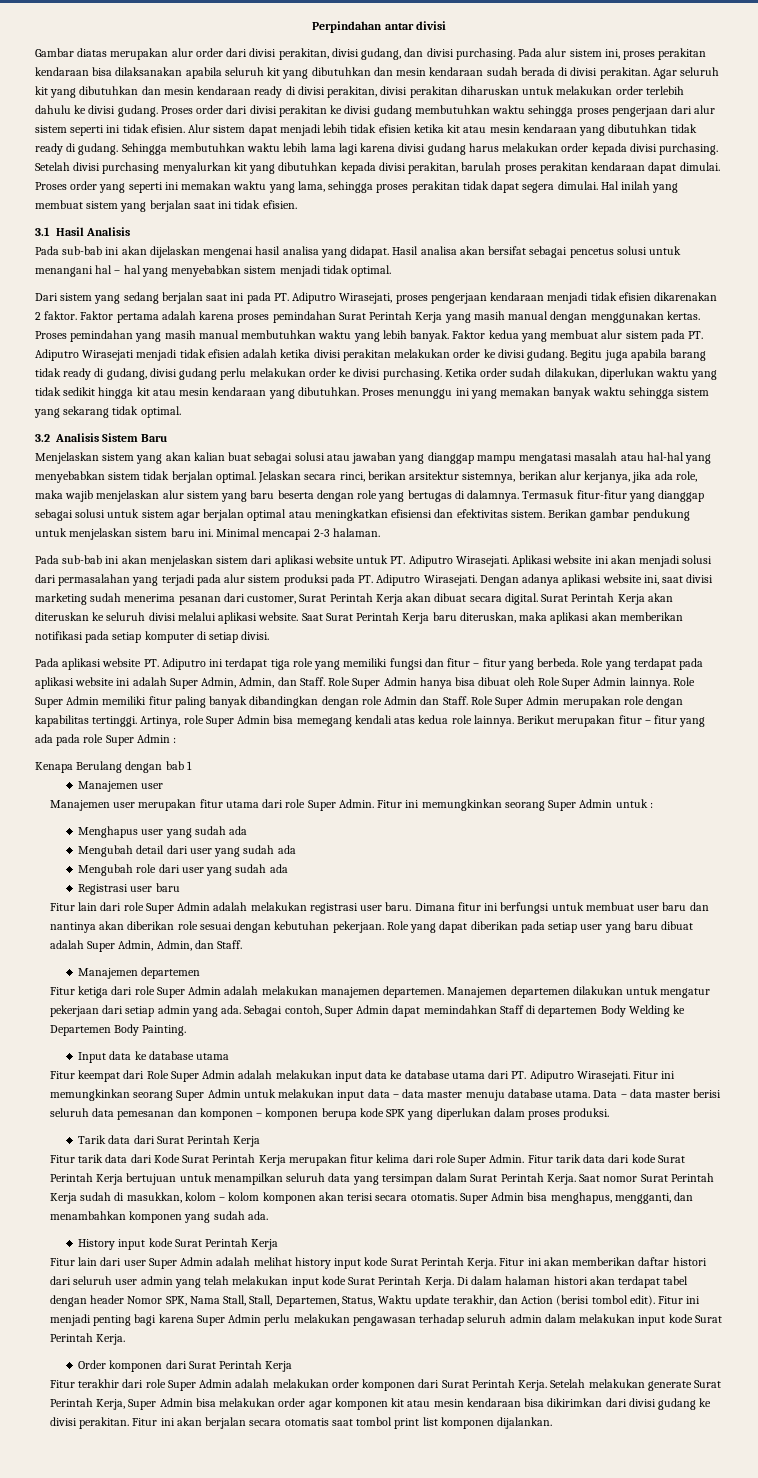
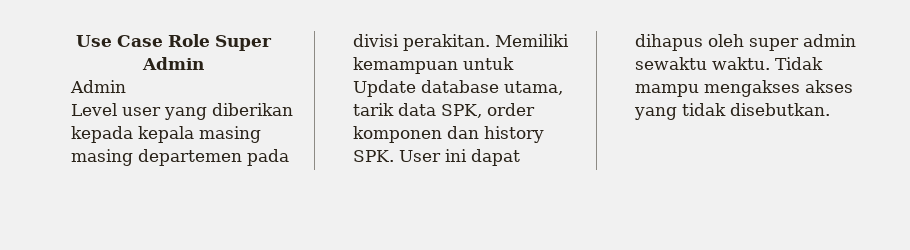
[312,21,446,33] [35,48,707,60] [35,67,720,79] [35,86,684,98] [35,105,716,117] [35,124,697,136] [35,143,719,155] [35,162,720,174] [35,181,679,193] [35,200,297,212] [35,227,131,236] [35,246,682,258] [35,265,392,277] [35,292,718,304] [35,311,700,323] [35,330,704,342] [35,349,707,361] [35,368,718,380] [35,387,710,399] [34,406,181,418] [35,433,168,442] [35,452,712,464] [35,471,697,483] [35,490,705,502] [35,509,690,521] [35,528,380,540] [35,555,713,567] [35,574,714,586] [35,593,673,605] [35,612,683,624] [35,631,270,643] [35,658,704,670] [35,677,695,689] [35,696,684,708] [35,715,706,727] [35,734,177,746] [35,761,192,773] [78,781,164,792] [49,799,653,811] [78,826,248,838] [78,845,296,857] [78,864,288,876] [78,883,180,895] [49,902,709,914] [49,921,694,933] [49,940,243,952] [78,967,201,979] [49,986,711,998] [49,1005,686,1017] [49,1024,187,1036] [78,1051,230,1063] [49,1070,676,1082] [49,1089,722,1101] [49,1108,610,1120] [78,1135,261,1147] [49,1154,685,1166] [49,1173,714,1185] [49,1192,694,1204] [49,1211,268,1223] [78,1238,279,1250] [49,1257,707,1269] [49,1276,689,1288] [49,1295,701,1307] [49,1314,722,1326] [49,1333,126,1345] [78,1360,293,1372] [49,1379,722,1391] [49,1398,712,1410] [49,1417,553,1429] Perpindahan antar divisi // Gambar diatas merupakan alur order dari divisi perakitan, divisi gudang, dan divisi purchasing. Pada alur sistem ini, proses perakitan kendaraan bisa dilaksanakan apabila seluruh kit yang dibutuhkan dan mesin kendaraan sudah berada di divisi perakitan. Agar seluruh kit yang dibutuhkan dan mesin kendaraan ready di divisi perakitan, divisi perakitan diharuskan untuk melakukan order terlebih dahulu ke divisi gudang. Proses order dari divisi perakitan ke divisi gudang membutuhkan waktu sehingga proses pengerjaan dari alur sistem seperti ini tidak efisien. Alur sistem dapat menjadi lebih tidak efisien ketika kit atau mesin kendaraan yang dibutuhkan tidak ready di gudang. Sehingga membutuhkan waktu lebih lama lagi karena divisi gudang harus melakukan order kepada divisi purchasing. Setelah divisi purchasing menyalurkan kit yang dibutuhkan kepada divisi perakitan, barulah proses perakitan kendaraan dapat dimulai. Proses order yang seperti ini memakan waktu yang lama, sehingga proses perakitan tidak dapat segera dimulai. Hal inilah yang membuat sistem yang berjalan saat ini tidak efisien. // 3.1 Hasil Analisis // Pada sub-bab ini akan dijelaskan mengenai hasil analisa yang didapat. Hasil analisa akan bersifat sebagai pencetus solusi untuk menangani hal – hal yang menyebabkan sistem menjadi tidak optimal. // Dari sistem yang sedang berjalan saat ini pada PT. Adiputro Wirasejati, proses pengerjaan kendaraan menjadi tidak efisien dikarenakan 2 faktor. Faktor pertama adalah karena proses pemindahan Surat Perintah Kerja yang masih manual dengan menggunakan kertas. Proses pemindahan yang masih manual membutuhkan waktu yang lebih banyak. Faktor kedua yang membuat alur sistem pada PT. Adiputro Wirasejati menjadi tidak efisien adalah ketika divisi perakitan melakukan order ke divisi gudang. Begitu juga apabila barang tidak ready di gudang, divisi gudang perlu melakukan order ke divisi purchasing. Ketika order sudah dilakukan, diperlukan waktu yang tidak sedikit hingga kit atau mesin kendaraan yang dibutuhkan. Proses menunggu ini yang memakan banyak waktu sehingga sistem yang sekarang tidak optimal. // 3.2 Analisis Sistem Baru // Menjelaskan sistem yang akan kalian buat sebagai solusi atau jawaban yang dianggap mampu mengatasi masalah atau hal-hal yang menyebabkan sistem tidak berjalan optimal. Jelaskan secara rinci, berikan arsitektur sistemnya, berikan alur kerjanya, jika ada role, maka wajib menjelaskan alur sistem yang baru beserta dengan role yang bertugas di dalamnya. Termasuk fitur-fitur yang dianggap sebagai solusi untuk sistem agar berjalan optimal atau meningkatkan efisiensi dan efektivitas sistem. Berikan gambar pendukung untuk menjelaskan sistem baru ini. Minimal mencapai 2-3 halaman. // Pada sub-bab ini akan menjelaskan sistem dari aplikasi website untuk PT. Adiputro Wirasejati. Aplikasi website ini akan menjadi solusi dari permasalahan yang terjadi pada alur sistem produksi pada PT. Adiputro Wirasejati. Dengan adanya aplikasi website ini, saat divisi marketing sudah menerima pesanan dari customer, Surat Perintah Kerja akan dibuat secara digital. Surat Perintah Kerja akan diteruskan ke seluruh divisi melalui aplikasi website. Saat Surat Perintah Kerja baru diteruskan, maka aplikasi akan memberikan notifikasi pada setiap komputer di setiap divisi. // Pada aplikasi website PT. Adiputro ini terdapat tiga role yang memiliki fungsi dan fitur – fitur yang berbeda. Role yang terdapat pada aplikasi website ini adalah Super Admin, Admin, dan Staff. Role Super Admin hanya bisa dibuat oleh Role Super Admin lainnya. Role Super Admin memiliki fitur paling banyak dibandingkan dengan role Admin dan Staff. Role Super Admin merupakan role dengan kapabilitas tertinggi. Artinya, role Super Admin bisa memegang kendali atas kedua role lainnya. Berikut merupakan fitur – fitur yang ada pada role Super Admin : // Kenapa Berulang dengan bab 1 // Manajemen user // Manajemen user merupakan fitur utama dari role Super Admin. Fitur ini memungkinkan seorang Super Admin untuk : // Menghapus user yang sudah ada // Mengubah detail dari user yang sudah ada // Mengubah role dari user yang sudah ada // Registrasi user baru // Fitur lain dari role Super Admin adalah melakukan registrasi user baru. Dimana fitur ini berfungsi untuk membuat user baru dan nantinya akan diberikan role sesuai dengan kebutuhan pekerjaan. Role yang dapat diberikan pada setiap user yang baru dibuat adalah Super Admin, Admin, dan Staff. // Manajemen departemen // Fitur ketiga dari role Super Admin adalah melakukan manajemen departemen. Manajemen departemen dilakukan untuk mengatur pekerjaan dari setiap admin yang ada. Sebagai contoh, Super Admin dapat memindahkan Staff di departemen Body Welding ke Departemen Body Painting. // Input data ke database utama // Fitur keempat dari Role Super Admin adalah melakukan input data ke database utama dari PT. Adiputro Wirasejati. Fitur ini memungkinkan seorang Super Admin untuk melakukan input data – data master menuju database utama. Data – data master berisi seluruh data pemesanan dan komponen – komponen berupa kode SPK yang diperlukan dalam proses produksi. // Tarik data dari Surat Perintah Kerja // Fitur tarik data dari Kode Surat Perintah Kerja merupakan fitur kelima dari role Super Admin. Fitur tarik data dari kode Surat Perintah Kerja bertujuan untuk menampilkan seluruh data yang tersimpan dalam Surat Perintah Kerja. Saat nomor Surat Perintah Kerja sudah di masukkan, kolom – kolom komponen akan terisi secara otomatis. Super Admin bisa menghapus, mengganti, dan menambahkan komponen yang sudah ada. // History input kode Surat Perintah Kerja // Fitur lain dari user Super Admin adalah melihat history input kode Surat Perintah Kerja. Fitur ini akan memberikan daftar histori dari seluruh user admin yang telah melakukan input kode Surat Perintah Kerja. Di dalam halaman histori akan terdapat tabel dengan header Nomor SPK, Nama Stall, Stall, Departemen, Status, Waktu update terakhir, dan Action (berisi tombol edit). Fitur ini menjadi penting bagi karena Super Admin perlu melakukan pengawasan terhadap seluruh admin dalam melakukan input kode Surat Perintah Kerja. // Order komponen dari Surat Perintah Kerja // Fitur terakhir dari role Super Admin adalah melakukan order komponen dari Surat Perintah Kerja. Setelah melakukan generate Surat Perintah Kerja, Super Admin bisa melakukan order agar komponen kit atau mesin kendaraan bisa dikirimkan dari divisi gudang ke divisi perakitan. Fitur ini akan berjalan secara otomatis saat tombol print list komponen dijalankan. -> [75,34,272,51] [141,57,204,70] [70,80,127,93] [71,103,294,120] [71,126,262,143] [71,149,290,166] [353,34,570,51] [353,57,515,74] [353,80,564,97] [353,103,536,118] [353,126,545,143] [353,149,521,166] [635,34,857,51] [635,57,824,70] [635,80,854,97] [634,103,831,120] Use Case Role Super Admin // Admin // Level user yang diberikan kepada kepala masing masing departemen pada divisi perakitan. Memiliki kemampuan untuk Update database utama, tarik data SPK, order komponen dan history SPK. User ini dapat dihapus oleh super admin sewaktu waktu. Tidak mampu mengakses akses yang tidak disebutkan.

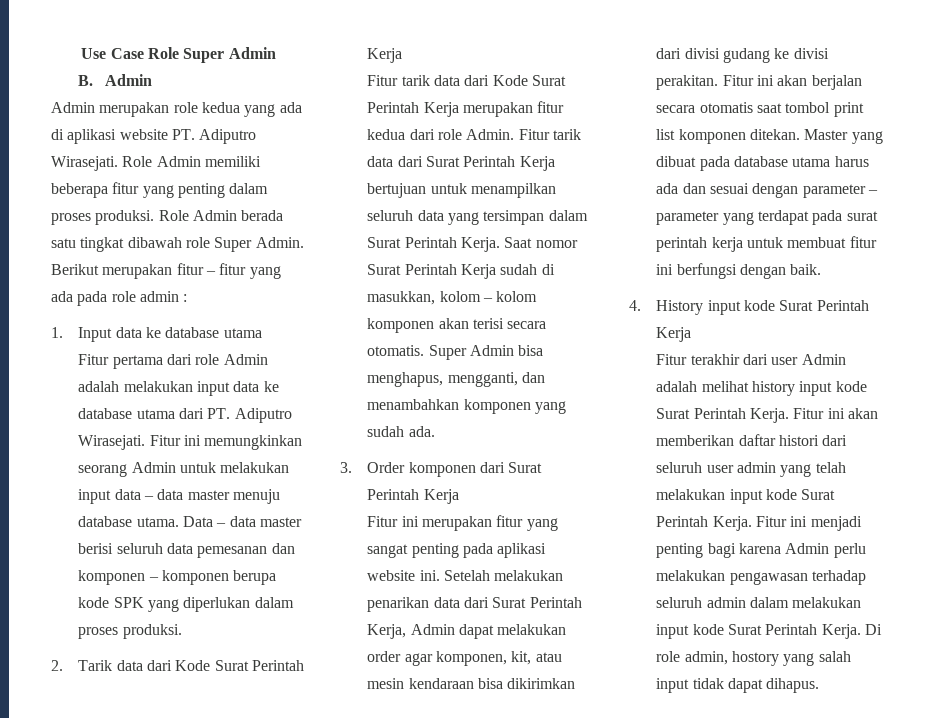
[70,80,127,93] [71,103,294,120] [71,126,262,143] [71,149,290,166] [353,34,570,51] [353,57,515,74] [353,80,564,97] [353,103,536,118] [353,126,545,143] [353,149,521,166] [635,34,857,51] [635,57,824,70] [635,80,854,97] [634,103,831,120] Admin // Level user yang diberikan kepada kepala masing masing departemen pada divisi perakitan. Memiliki kemampuan untuk Update database utama, tarik data SPK, order komponen dan history SPK. User ini dapat dihapus oleh super admin sewaktu waktu. Tidak mampu mengakses akses yang tidak disebutkan. -> [78,74,153,86] [51,102,302,117] [51,129,257,144] [51,156,261,171] [51,182,269,198] [51,210,284,225] [51,237,304,252] [51,263,281,279] [51,291,188,306] [51,327,262,342] [78,354,268,369] [78,381,279,396] [78,408,292,423] [78,435,303,450] [78,462,290,477] [78,489,280,504] [78,516,302,527] [78,543,295,558] [78,570,277,585] [78,597,294,612] [78,624,182,639] [51,660,304,671] [367,48,403,63] [367,75,566,86] [367,101,565,117] [367,129,581,140] [367,156,555,171] [367,183,556,198] [367,210,588,225] [367,237,578,252] [367,264,555,279] [367,291,538,305] [367,318,547,333] [367,345,544,360] [367,372,545,387] [367,399,566,414] [367,426,435,437] [340,462,543,477] [367,489,459,504] [367,515,558,531] [367,543,547,558] [367,570,564,581] [367,597,582,612] [367,624,567,639] [367,651,562,666] [367,678,576,689] [656,48,829,63] [656,75,862,90] [656,102,864,117] [656,129,883,144] [656,156,869,171] [656,183,878,198] [656,210,878,225] [656,236,877,252] [656,263,822,279] [629,300,869,315] [656,327,692,342] [656,354,846,365] [656,381,867,396] [656,408,878,423] [656,434,848,446] [656,462,846,477] [656,489,836,504] [656,516,862,531] [656,543,866,558] [656,570,866,585] [656,597,862,608] [656,624,882,639] [656,651,851,666] [656,678,820,693] B. Admin // Admin merupakan role kedua yang ada di aplikasi website PT. Adiputro Wirasejati. Role Admin memiliki beberapa fitur yang penting dalam proses produksi. Role Admin berada satu tingkat dibawah role Super Admin. Berikut merupakan fitur – fitur yang ada pada role admin : // 1. Input data ke database utama // Fitur pertama dari role Admin adalah melakukan input data ke database utama dari PT. Adiputro Wirasejati. Fitur ini memungkinkan seorang Admin untuk melakukan input data – data master menuju database utama. Data – data master berisi seluruh data pemesanan dan komponen – komponen berupa kode SPK yang diperlukan dalam proses produksi. // 2. Tarik data dari Kode Surat Perintah Kerja // Fitur tarik data dari Kode Surat Perintah Kerja merupakan fitur kedua dari role Admin. Fitur tarik data dari Surat Perintah Kerja bertujuan untuk menampilkan seluruh data yang tersimpan dalam Surat Perintah Kerja. Saat nomor Surat Perintah Kerja sudah di masukkan, kolom – kolom komponen akan terisi secara otomatis. Super Admin bisa menghapus, mengganti, dan menambahkan komponen yang sudah ada. // 3. Order komponen dari Surat Perintah Kerja // Fitur ini merupakan fitur yang sangat penting pada aplikasi website ini. Setelah melakukan penarikan data dari Surat Perintah Kerja, Admin dapat melakukan order agar komponen, kit, atau mesin kendaraan bisa dikirimkan dari divisi gudang ke divisi perakitan. Fitur ini akan berjalan secara otomatis saat tombol print list komponen ditekan. Master yang dibuat pada database utama harus ada dan sesuai dengan parameter – parameter yang terdapat pada surat perintah kerja untuk membuat fitur ini berfungsi dengan baik. // 4. History input kode Surat Perintah Kerja // Fitur terakhir dari user Admin adalah melihat history input kode Surat Perintah Kerja. Fitur ini akan memberikan daftar histori dari seluruh user admin yang telah melakukan input kode Surat Perintah Kerja. Fitur ini menjadi penting bagi karena Admin perlu melakukan pengawasan terhadap seluruh admin dalam melakukan input kode Surat Perintah Kerja. Di role admin, hostory yang salah input tidak dapat dihapus.

